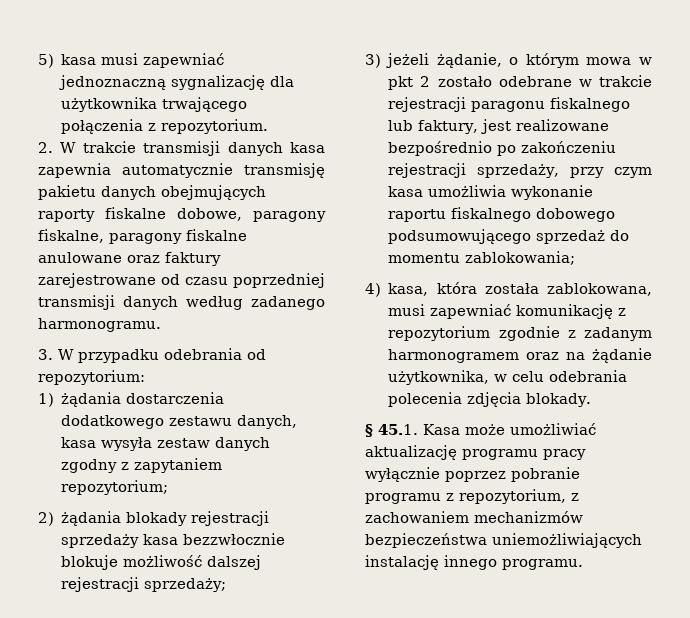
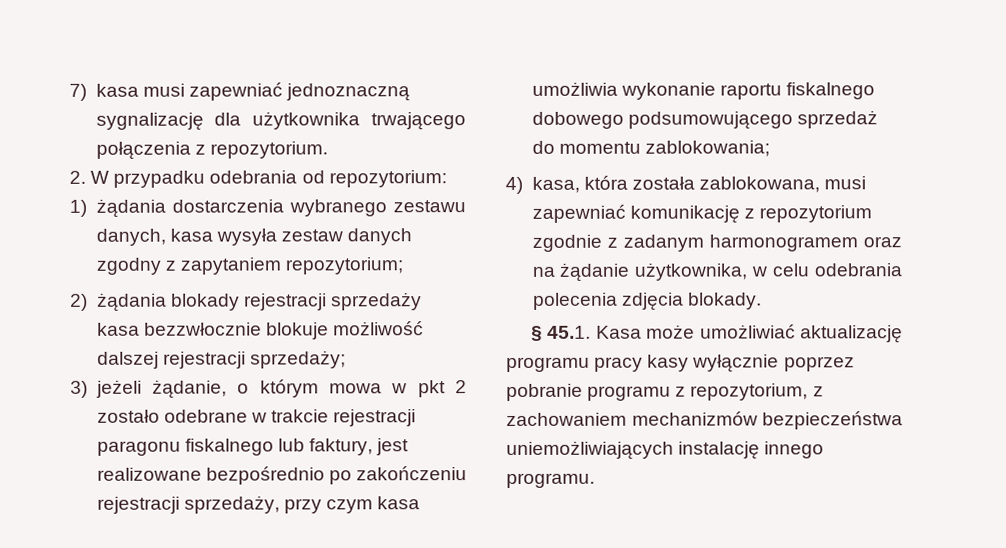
[38,54,54,68] 5) -> [69,83,87,101] 7)
[82,141,325,156] [38,163,325,178] [38,185,266,200] [38,207,326,222] [38,229,247,244] [38,252,221,266] [38,273,325,288] [38,295,325,310] [38,318,161,332] [38,349,74,360] trakcie transmisji danych kasa zapewnia automatycznie transmisję pakietu danych obejmujących raporty fiskalne dobowe, paragony fiskalne, paragony fiskalne anulowane oraz faktury zarejestrowane od czasu poprzedniej transmisji danych według zadanego harmonogramu. // 3. W -> (110, 177) none
[61,415,165,429] dodatkowego -> [288,199,387,217] wybranego
(586, 454) none -> [647,354,690,372] kasy

